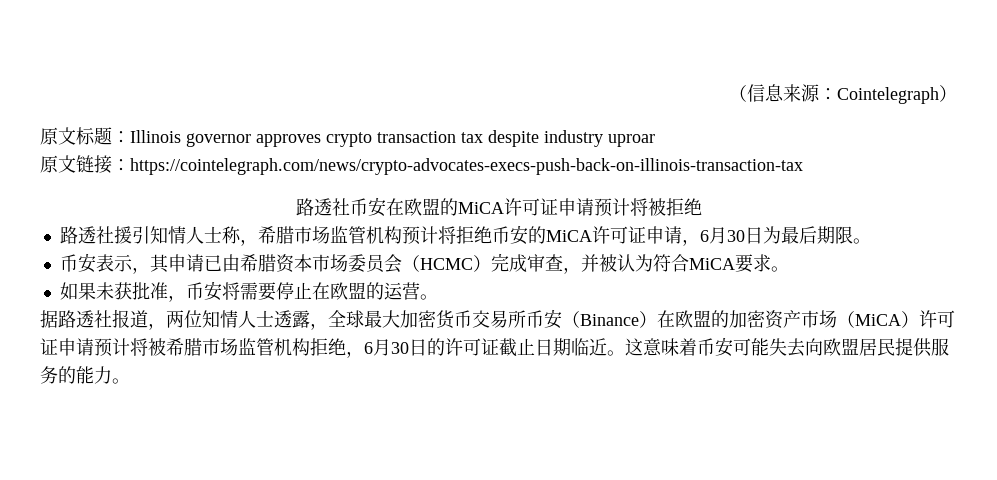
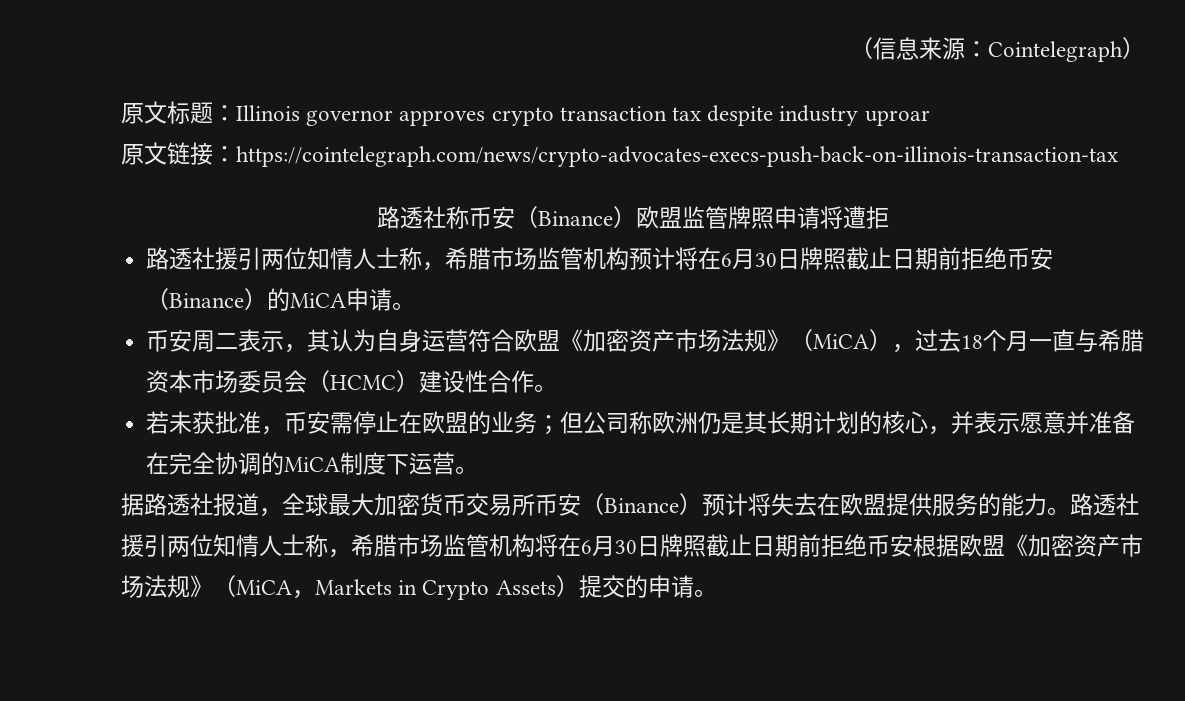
[349,197,702,217] [59,226,150,244] 币安在欧盟的MiCA许可证申请预计将被拒绝 // 路透社援引 -> [446,206,889,229] [146,247,308,270] 称币安（Binance）欧盟监管牌照申请将遭拒 // 路透社援引两位
[455,225,853,246] 拒绝币安的MiCA许可证申请，6月30日为最后期限 -> [698,247,1054,270] [146,288,393,311] 在6月30日牌照截止日期前拒绝币安（Binance）的MiCA申请
(96, 263) none -> [192,330,239,352] 周二
[167,254,240,272] 申请已由 -> [330,329,1099,353] 认为自身运营符合欧盟《加密资产市场法规》（MiCA），过去18个月一直与
[490,253,789,274] [59,282,96,300] 完成审查，并被认为符合MiCA要求。 // 如果 -> [419,370,558,393] [146,411,170,434] 建设性合作。 // 若
[221,282,276,301] 将需要 -> [330,412,354,434] 需
(384, 291) none -> [491,411,1136,435] [146,452,410,475] 业务；但公司称欧洲仍是其长期计划的核心，并表示愿意并准备在完全协调的MiCA制度下
[166,310,328,330] 两位知情人士透露， -> (282, 512) none
[657,310,955,329] [40,337,949,358] [40,366,112,384] 在欧盟的加密资产市场（MiCA）许可证申请预计将被希腊市场监管机构拒绝，6月30日的许可证截止日期临近。这意味着币安可能失去向欧盟居民提供服务的能力 -> [702,493,1139,516] [121,534,1143,558] [121,575,694,600] 预计将失去在欧盟提供服务的能力。路透社援引两位知情人士称，希腊市场监管机构将在6月30日牌照截止日期前拒绝币安根据欧盟《加密资产市场法规》（MiCA，Markets in Crypto Assets）提交的申请

